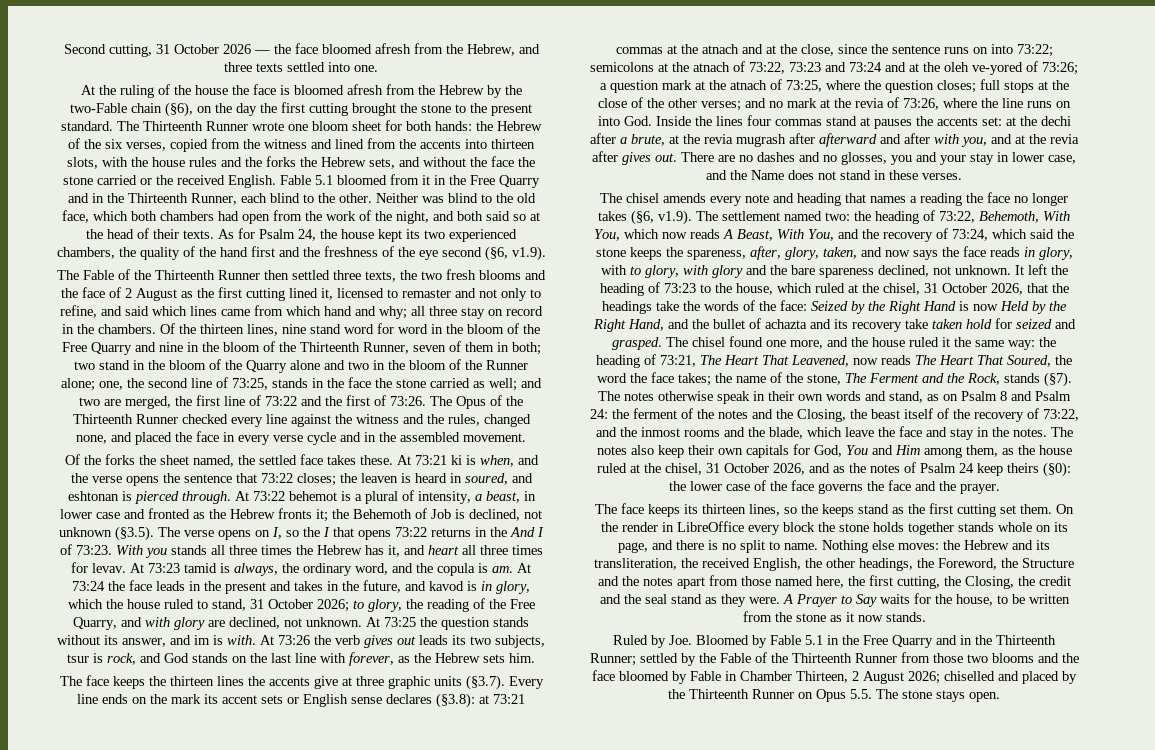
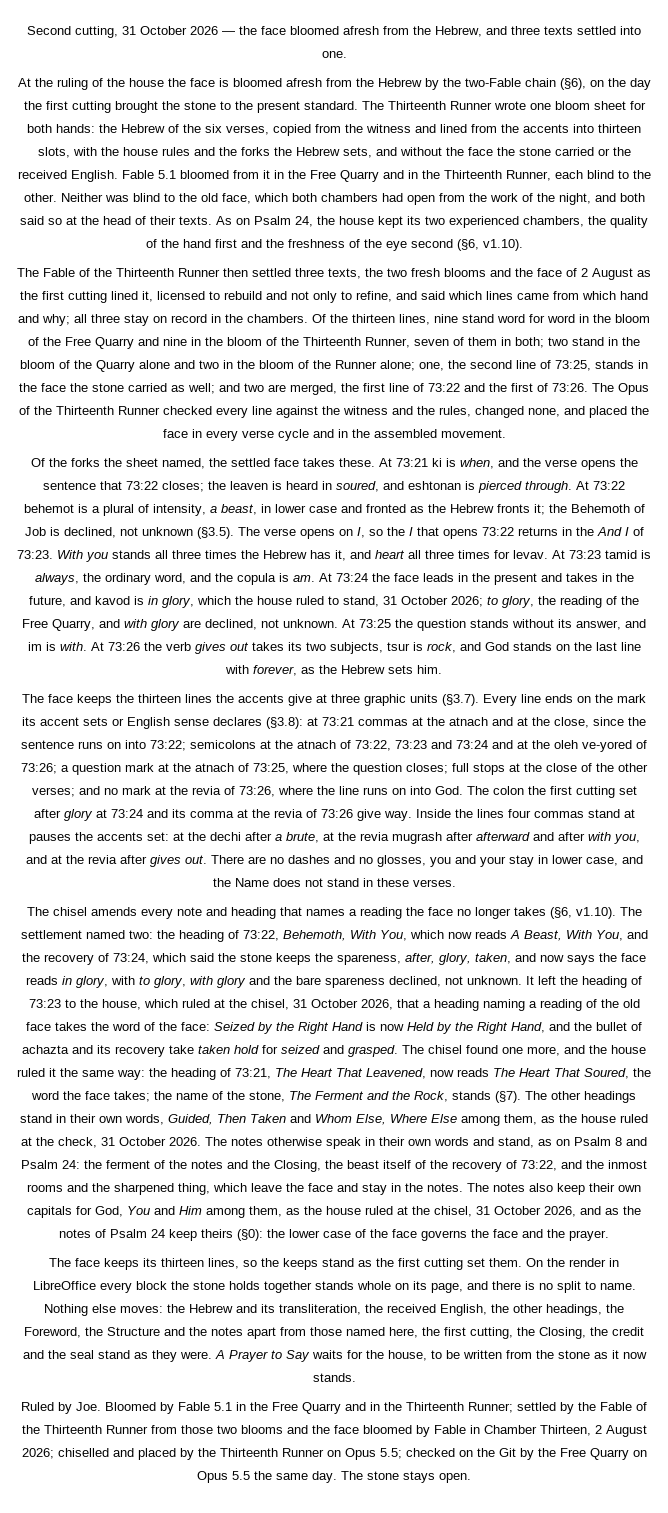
[238,228,255,239] for -> [236,218,250,225] on
[511,246,546,261] v1.9). -> [482,239,523,251] v1.10).
[402,289,451,298] remaster -> [224,291,262,300] rebuild
[419,635,448,645] leads -> [251,642,284,651] takes
(652, 121) none -> [466,786,637,798] [33,809,412,821] The colon the first cutting set after glory at 73:24 and its comma at the revia of 73:26 give way.
[658,210,692,225] v1.9). -> [575,907,616,919] v1.10).
[1051,283,1069,293] [602,301,739,314] the headings take the words -> [422,999,640,1011] [26,1022,140,1031] a heading naming a reading of the old face takes the word
(620, 396) none -> [551,1091,636,1103] [20,1114,648,1126] [21,1137,227,1148] other headings stand in their own words, Guided, Then Taken and Whom Else, Where Else among them, as the house ruled at the check, 31 October 2026. The
[768,427,803,439] blade, -> [114,1183,210,1195] sharpened thing,
[850,689,872,699] 5.5. -> [379,1448,647,1460] [197,1471,337,1483] 5.5; checked on the Git by the Free Quarry on Opus 5.5 the same day.

